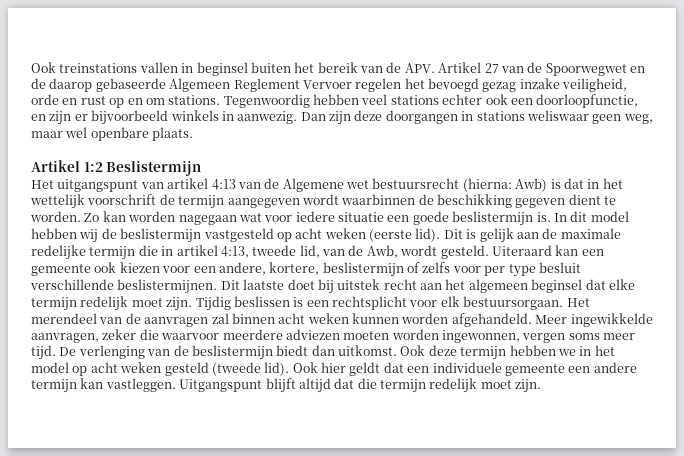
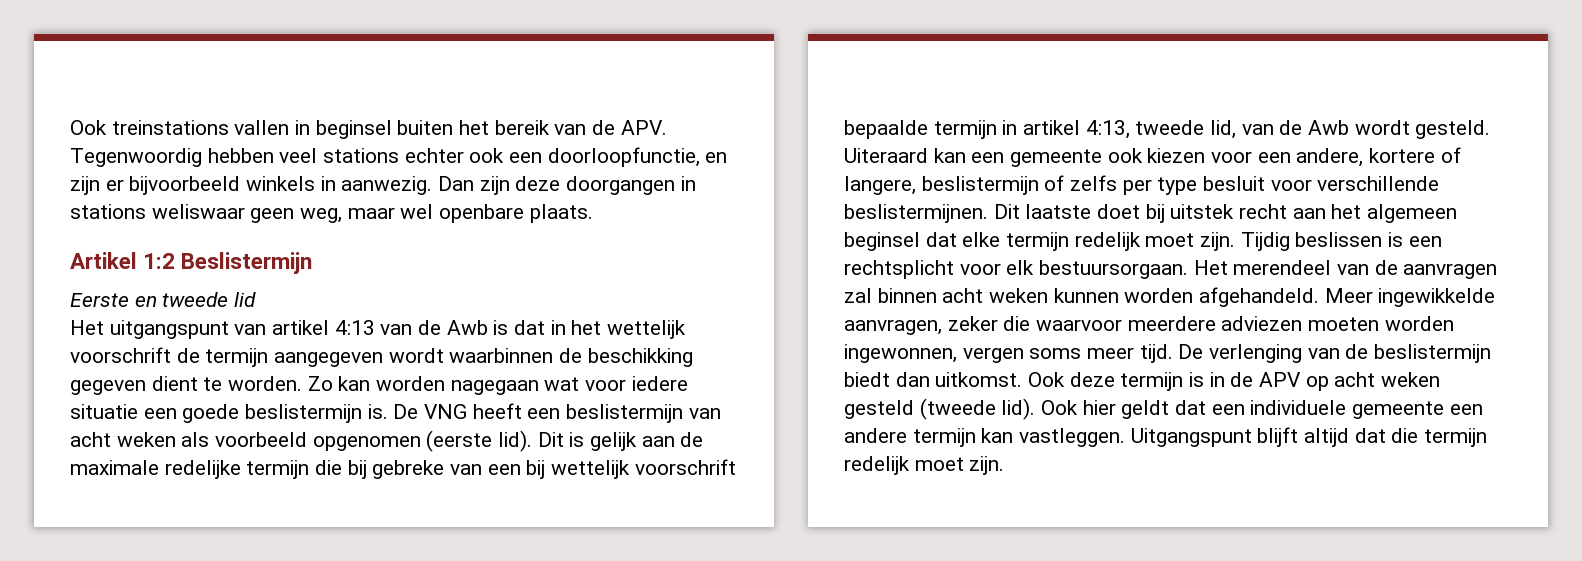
[438,62,645,76] [31,78,628,92] [31,94,221,108] Artikel 27 van de Spoorwegwet en de daarop gebaseerde Algemeen Reglement Vervoer regelen het bevoegd gezag inzake veiligheid, orde en rust op en om stations. -> (667, 127) none
(202, 168) none -> [70,292,257,307] // Eerste en tweede lid
[282,178,548,192] Algemene wet bestuursrecht (hierna: Awb) -> [446,320,488,335] Awb
[553,211,629,222] [31,228,366,243] In dit model hebben wij de beslistermijn vastgesteld op acht weken -> [393,403,721,423] [70,432,421,451] De VNG heeft een beslistermijn van acht weken als voorbeeld opgenomen
(158, 250) none -> [347,459,736,479] [844,120,997,139] bij gebreke van een bij wettelijk voorschrift bepaalde termijn
[366,245,398,258] Awb, -> [1308,120,1350,135] Awb
[269,262,320,275] kortere, -> [1369,147,1461,163] [844,176,916,195] kortere of langere,
[452,266,481,273] voor -> (1118, 183) none
(581, 267) none -> [1270,179,1312,191] voor
[509,345,615,356] [31,362,69,373] hebben we in het model -> [1189,372,1302,387] is in de APV

